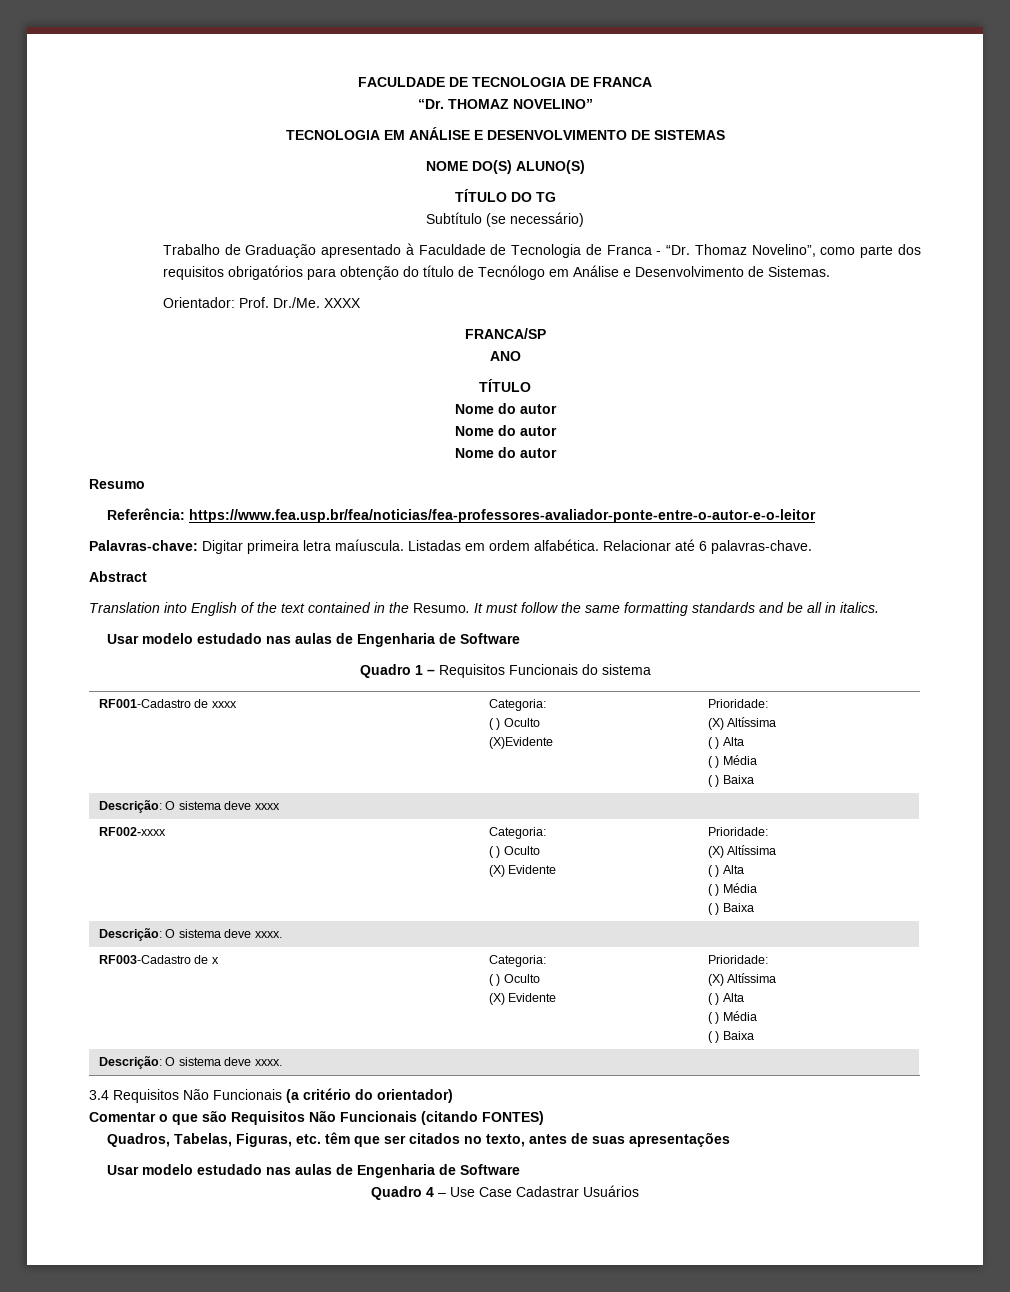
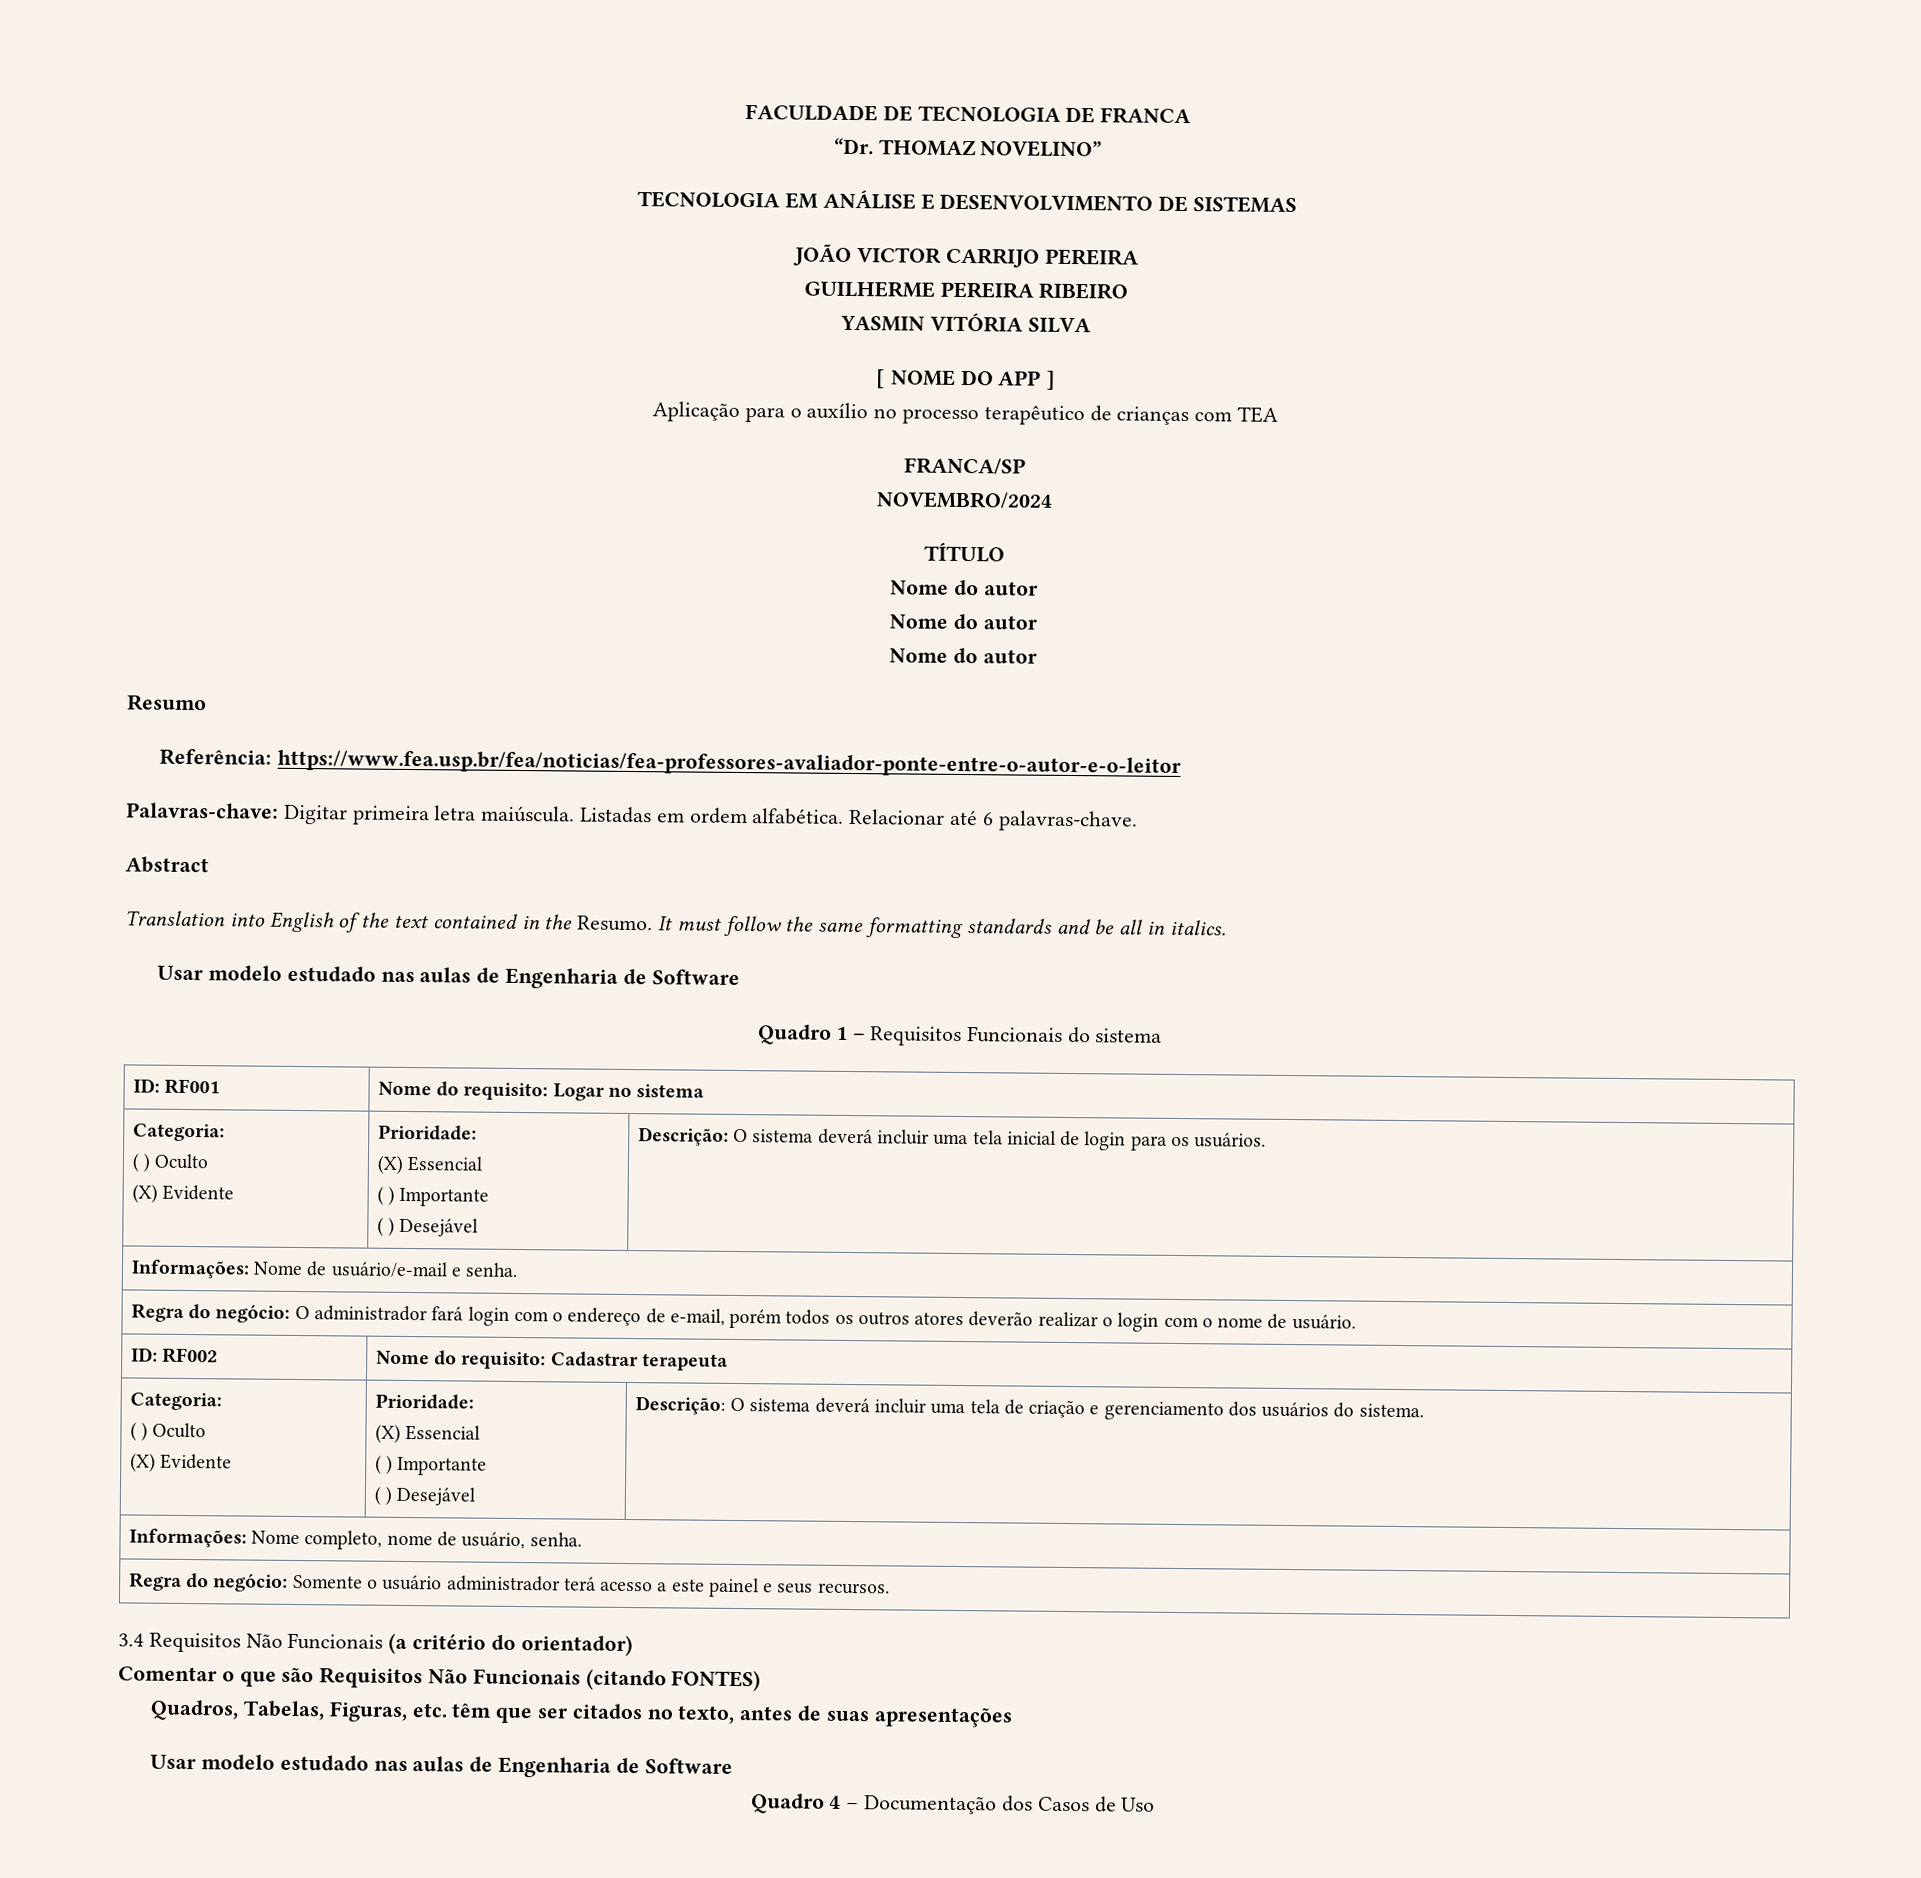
[425,160,585,174] [454,189,556,202] [426,212,584,227] [162,243,921,258] [162,265,830,280] [162,297,361,308] NOME DO(S) ALUNO(S) // TÍTULO DO TG // Subtítulo (se necessário) // Trabalho de Graduação apresentado à Faculdade de Tecnologia de Franca - “Dr. Thomaz Novelino”, como parte dos requisitos obrigatórios para obtenção do título de Tecnólogo em Análise e Desenvolvimento de Sistemas. // Orientador: Prof. Dr./Me. XXXX -> [793,243,1139,268] [803,280,1129,300] [840,312,1091,334] [874,369,1057,390] [651,401,1279,426] JOÃO VICTOR CARRIJO PEREIRA // GUILHERME PEREIRA RIBEIRO // YASMIN VITÓRIA SILVA // [ NOME DO APP ] // Aplicação para o auxílio no processo terapêutico de crianças com TEA
[489,351,521,361] ANO -> [876,491,1053,509] NOVEMBRO/2024
[335,539,404,551] maíuscula. -> [481,805,576,823] maiúscula.
[99,699,237,708] [489,699,547,711] [489,718,540,730] [489,737,554,749] [708,699,769,708] [708,717,777,730] [708,737,744,749] [708,755,757,768] [708,775,754,787] [99,800,280,813] [99,827,167,836] [489,827,547,839] [489,846,540,858] [489,865,557,877] [708,827,769,836] [708,845,777,858] [708,865,744,877] [708,883,757,896] [708,903,754,915] [99,928,282,941] [99,955,219,964] [489,955,547,967] [489,974,540,986] [489,993,557,1005] [708,955,769,964] [708,973,777,986] [708,993,744,1005] [708,1011,757,1024] [708,1031,754,1043] [99,1056,282,1069] RF001-Cadastro de xxxx | Categoria: // ( ) Oculto // (X)Evidente | Prioridade: // (X) Altíssima // ( ) Alta // ( ) Média // ( ) Baixa // Descrição: O sistema deve xxxx // RF002-xxxx | Categoria: // ( ) Oculto // (X) Evidente | Prioridade: // (X) Altíssima // ( ) Alta // ( ) Média // ( ) Baixa // Descrição: O sistema deve xxxx. // RF003-Cadastro de x | Categoria: // ( ) Oculto // (X) Evidente | Prioridade: // (X) Altíssima // ( ) Alta // ( ) Média // ( ) Baixa // Descrição: O sistema deve xxxx. -> [132,1078,221,1095] [377,1081,705,1101] [132,1123,225,1142] [131,1153,210,1172] [131,1184,235,1203] [377,1124,477,1141] [376,1155,484,1174] [376,1186,490,1207] [376,1217,479,1237] [637,1127,1267,1151] [130,1259,519,1279] [130,1303,1356,1332] [130,1347,219,1364] [375,1350,728,1371] [129,1392,222,1411] [129,1422,207,1441] [129,1453,233,1472] [374,1393,474,1410] [374,1424,481,1443] [374,1455,488,1476] [373,1486,477,1506] [634,1396,1424,1421] [128,1528,582,1550] [128,1572,890,1598] ID: RF001 | Nome do requisito: Logar no sistema // Categoria: // ( ) Oculto // (X) Evidente | Prioridade: // (X) Essencial // ( ) Importante // ( ) Desejável | Descrição: O sistema deverá incluir uma tela inicial de login para os usuários. // Informações: Nome de usuário/e-mail e senha. // Regra do negócio: O administrador fará login com o endereço de e-mail, porém todos os outros atores deverão realizar o login com o nome de usuário. // ID: RF002 | Nome do requisito: Cadastrar terapeuta // Categoria: // ( ) Oculto // (X) Evidente | Prioridade: // (X) Essencial // ( ) Importante // ( ) Desejável | Descrição: O sistema deverá incluir uma tela de criação e gerenciamento dos usuários do sistema. // Informações: Nome completo, nome de usuário, senha. // Regra do negócio: Somente o usuário administrador terá acesso a este painel e seus recursos.
[450,1185,639,1197] Use Case Cadastrar Usuários -> [864,1795,1156,1815] Documentação dos Casos de Uso

